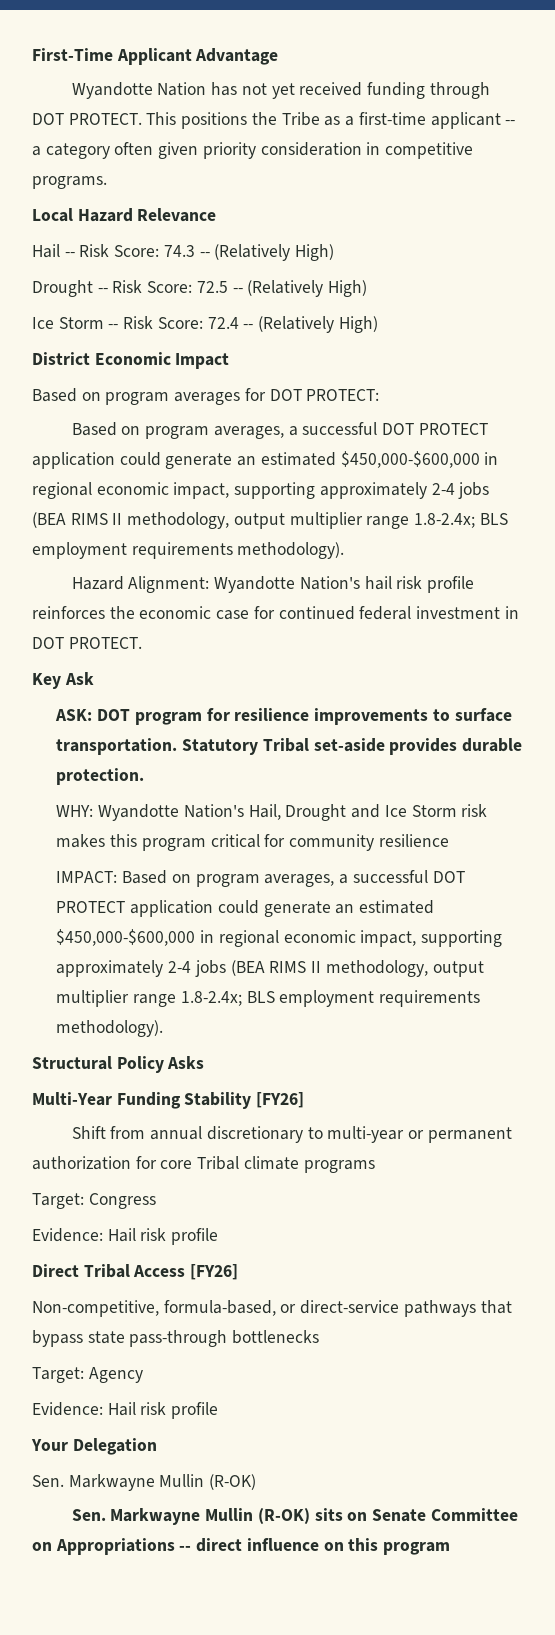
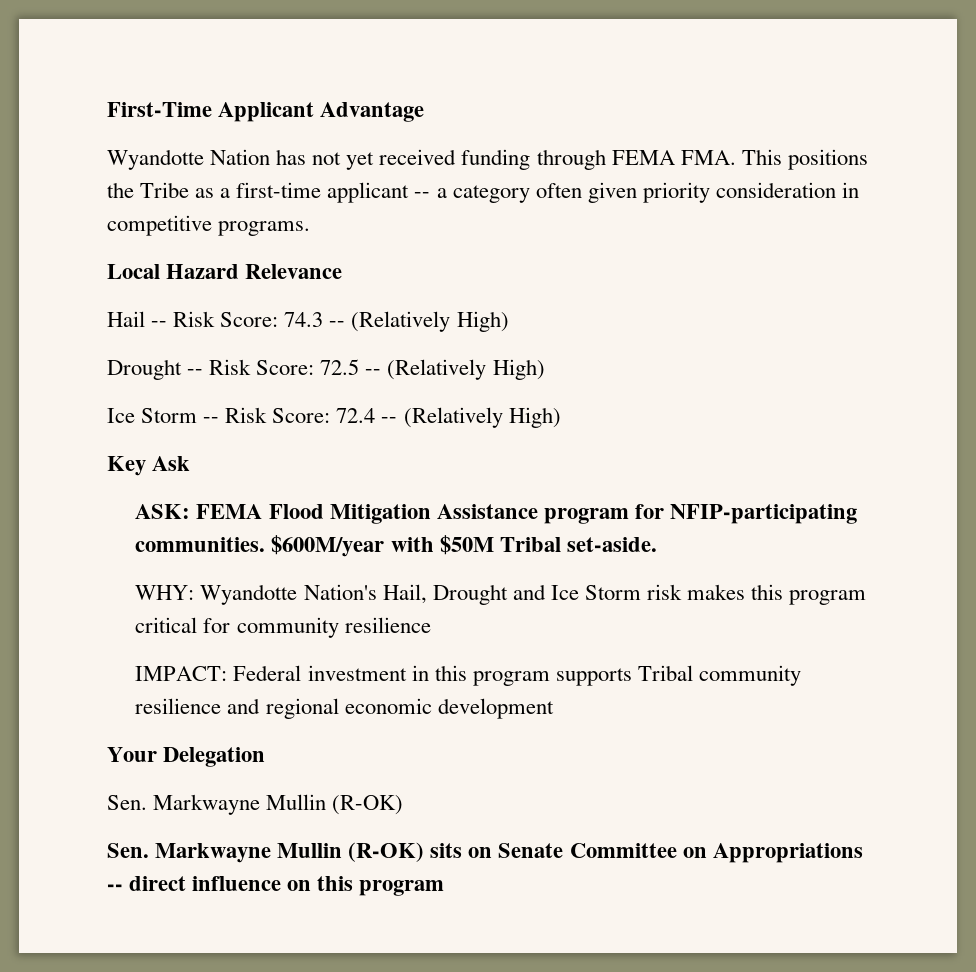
[32,113,142,125] DOT PROTECT. -> [611,150,736,165] FEMA FMA.
[32,352,230,369] [32,388,380,405] [71,422,488,439] [32,451,499,469] [32,482,490,499] [32,512,508,529] [32,542,345,559] [71,576,475,593] [32,606,519,620] [32,637,142,649] [32,672,94,689] [55,708,512,725] [56,738,523,755] [56,768,145,785] District Economic Impact // Based on program averages for DOT PROTECT: // Based on program averages, a successful DOT PROTECT application could generate an estimated $450,000-$600,000 in regional economic impact, supporting approximately 2-4 jobs (BEA RIMS II methodology, output multiplier range 1.8-2.4x; BLS employment requirements methodology). // Hazard Alignment: Wyandotte Nation's hail risk profile reinforces the economic case for continued federal investment in DOT PROTECT. // Key Ask // ASK: DOT program for resilience improvements to surface transportation. Statutory Tribal set-aside provides durable protection. -> [107,456,191,476] [135,504,857,524] [135,535,657,557] Key Ask // ASK: FEMA Flood Mitigation Assistance program for NFIP-participating communities. $600M/year with $50M Tribal set-aside.
[122,870,465,887] [56,900,435,917] [56,929,503,947] [56,960,484,977] [56,990,481,1007] [56,1020,164,1037] [32,1056,205,1073] [32,1092,305,1109] [71,1126,512,1143] [32,1156,375,1173] [32,1193,156,1209] [32,1228,219,1245] [32,1264,239,1280] [32,1300,512,1317] [32,1330,320,1347] [32,1367,143,1383] [32,1402,219,1419] Based on program averages, a successful DOT PROTECT application could generate an estimated $450,000-$600,000 in regional economic impact, supporting approximately 2-4 jobs (BEA RIMS II methodology, output multiplier range 1.8-2.4x; BLS employment requirements methodology). // Structural Policy Asks // Multi-Year Funding Stability [FY26] // Shift from annual discretionary to multi-year or permanent authorization for core Tribal climate programs // Target: Congress // Evidence: Hail risk profile // Direct Tribal Access [FY26] // Non-competitive, formula-based, or direct-service pathways that bypass state pass-through bottlenecks // Target: Agency // Evidence: Hail risk profile -> [233,665,801,686] [135,698,554,719] Federal investment in this program supports Tribal community resilience and regional economic development

